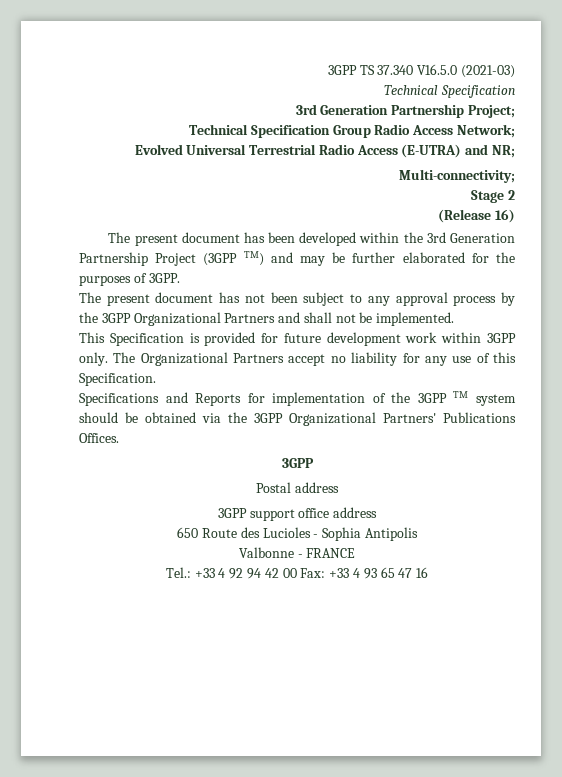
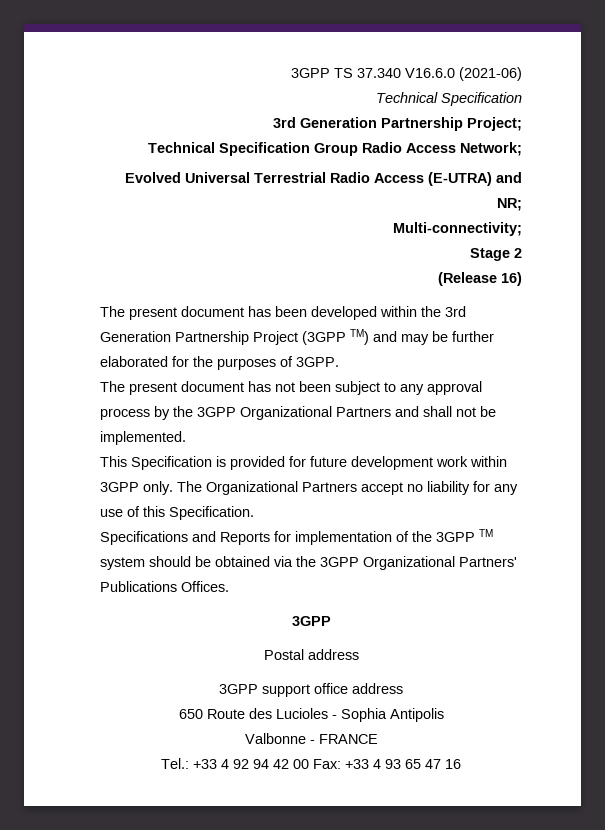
[417,64,515,78] V16.5.0 (2021-03) -> [405,67,522,81] V16.6.0 (2021-06)

